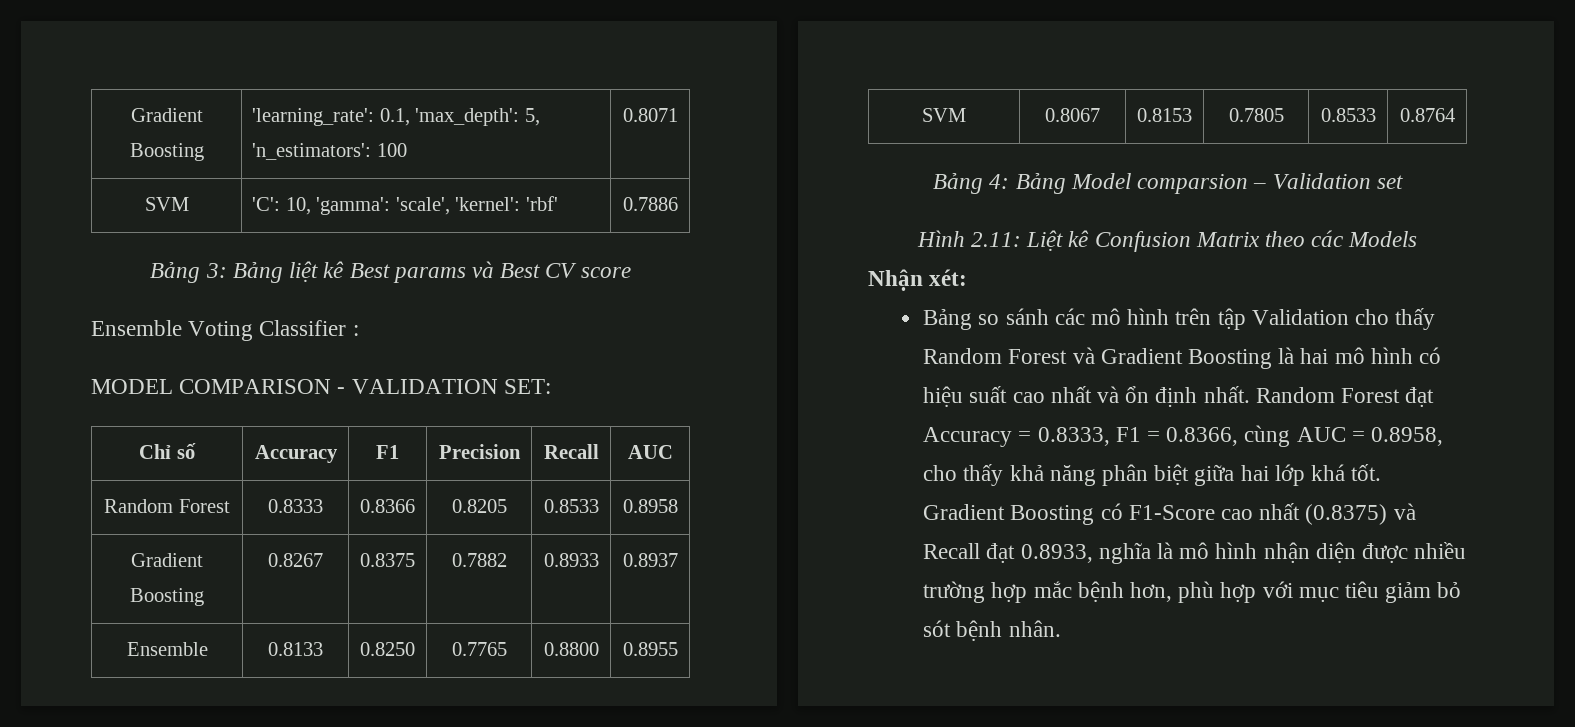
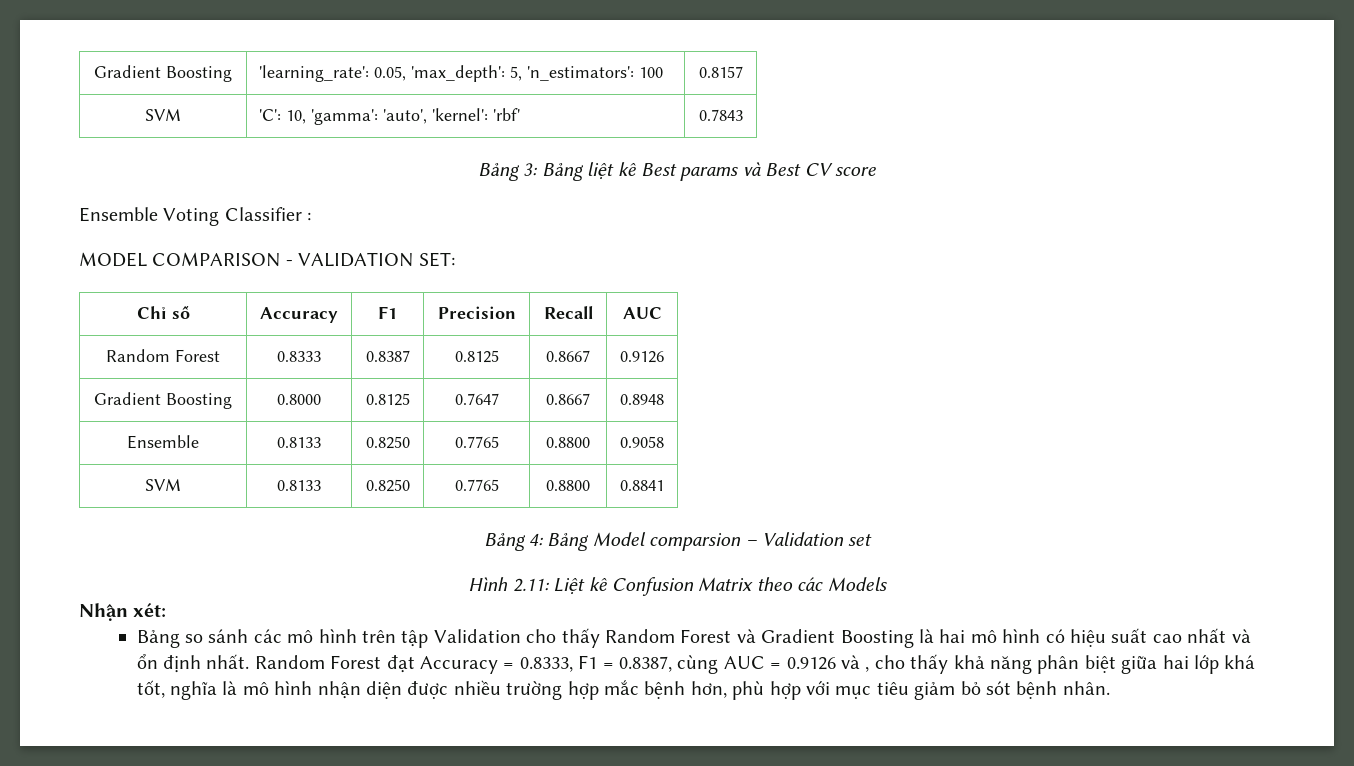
[379,108,410,126] 0.1, -> [374,66,407,81] 0.05,
[622,108,678,122] 0.8071 -> [698,66,743,78] 0.8157
[395,197,450,215] 'scale', -> [383,109,428,124] 'auto',
[622,197,678,211] 0.7886 -> [698,109,743,121] 0.7843
[360,499,415,513] [451,499,507,513] [543,499,599,513] [622,499,678,513] [131,553,203,567] [130,588,204,606] [268,553,323,567] [360,553,415,567] [451,553,507,567] [543,553,599,567] [622,553,678,567] 0.8366 | 0.8205 | 0.8533 | 0.8958 // Gradient Boosting | 0.8267 | 0.8375 | 0.7882 | 0.8933 | 0.8937 -> [365,350,410,362] [454,350,499,363] [546,350,590,362] [620,351,664,363] [94,392,232,409] [277,394,321,405] [365,393,410,406] [454,393,499,405] [546,393,590,405] [620,394,664,405] 0.8387 | 0.8125 | 0.8667 | 0.9126 // Gradient Boosting | 0.8000 | 0.8125 | 0.7647 | 0.8667 | 0.8948
[622,642,678,656] [922,108,966,122] [1045,108,1100,122] [1137,108,1192,122] [1228,108,1284,122] [1320,108,1376,122] [1399,108,1455,122] 0.8955 // SVM | 0.8067 | 0.8153 | 0.7805 | 0.8533 | 0.8764 -> [620,436,664,448] [145,479,181,491] [277,480,321,491] [365,479,410,492] [454,479,499,491] [546,480,590,491] [620,480,664,491] 0.9058 // SVM | 0.8133 | 0.8250 | 0.7765 | 0.8800 | 0.8841
[1166,427,1239,446] 0.8366, -> [618,656,672,672] 0.8387,
[1370,427,1443,446] 0.8958, -> [786,655,870,672] 0.9126 và ,
[1351,464,1382,481] [923,503,1416,525] [923,543,1093,563] tốt. Gradient Boosting có F1-Score cao nhất (0.8375) và Recall đạt 0.8933, -> [136,680,165,698] tốt,

